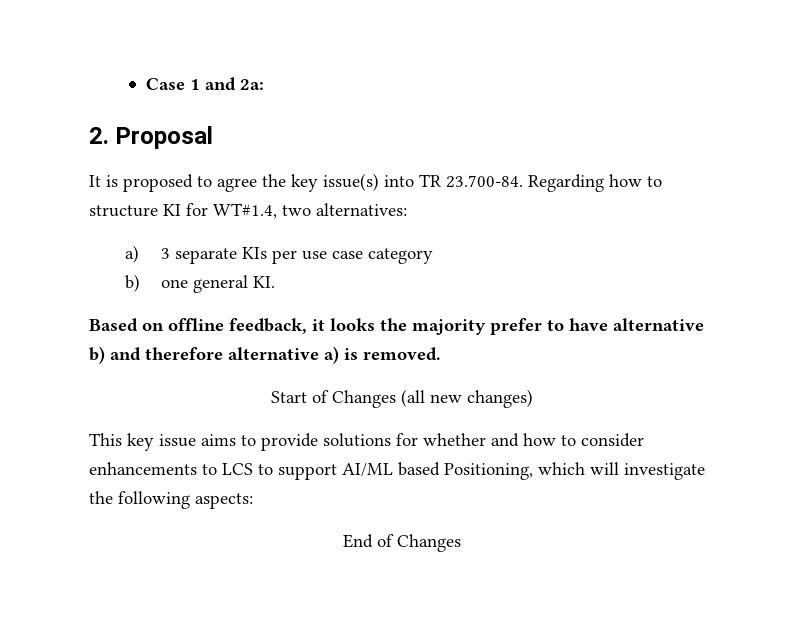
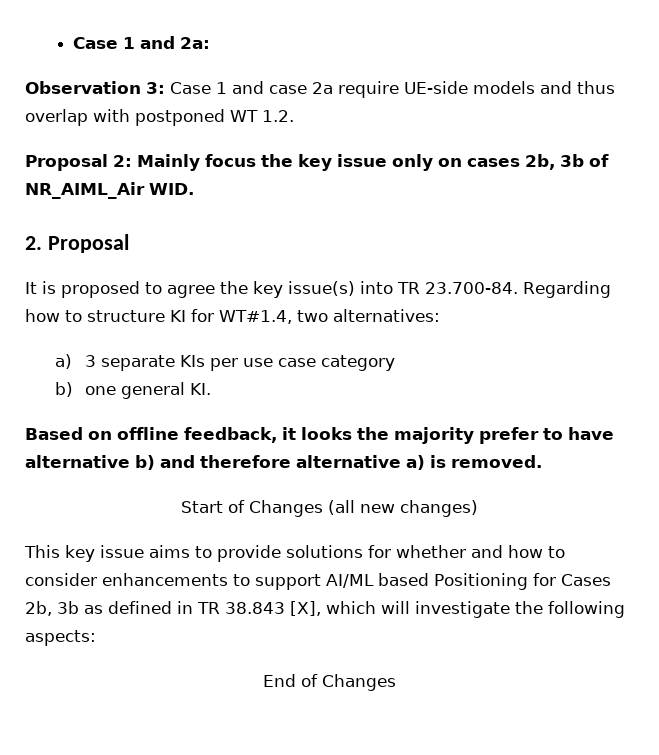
(264, 84) none -> [25,81,615,98] [25,109,294,126] [25,154,609,171] [25,182,194,199] // Observation 3: Case 1 and case 2a require UE-side models and thus overlap with postponed WT 1.2. // Proposal 2: Mainly focus the key issue only on cases 2b, 3b of NR_AIML_Air WID.
[222,463,273,475] LCS to -> (250, 580) none
[444,463,533,480] Positioning, -> [434,573,611,590] [25,601,321,616] Positioning for Cases 2b, 3b as defined in TR 38.843 [X],

